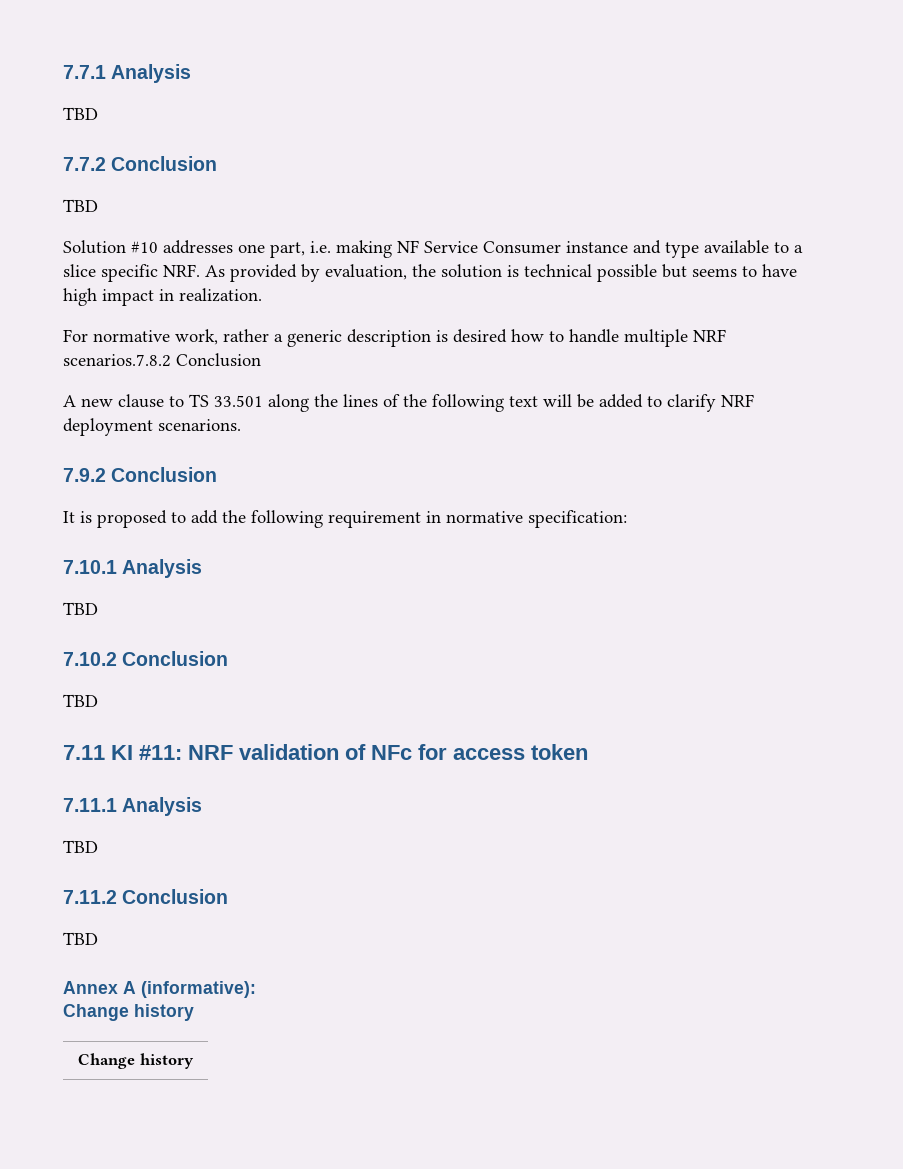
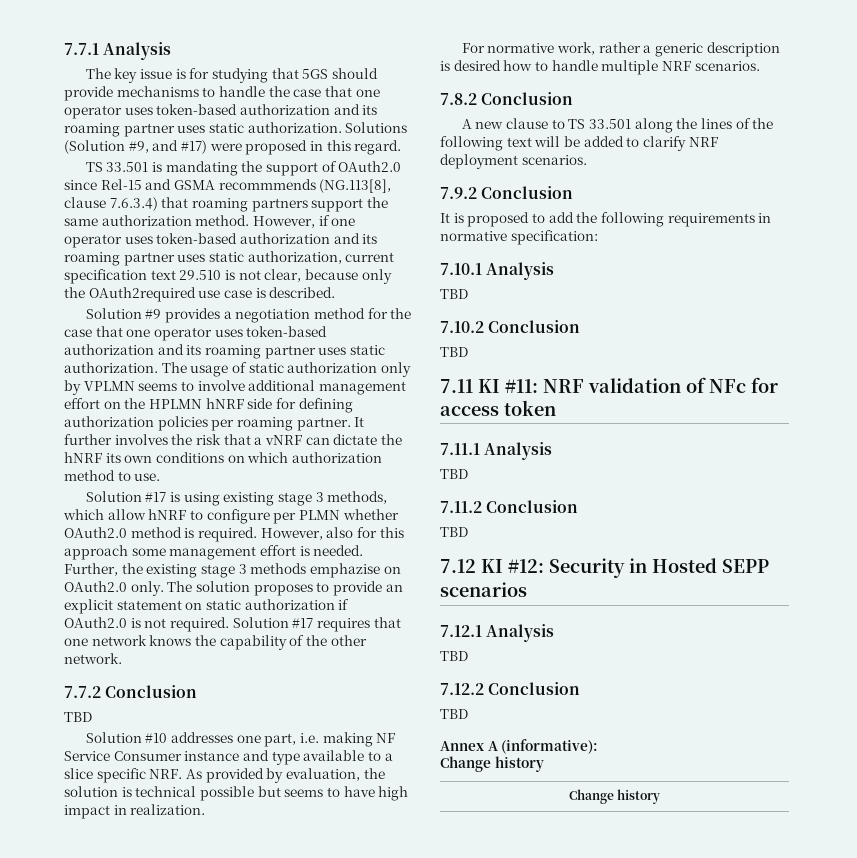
[63,107,98,120] TBD -> [85,68,378,83] [64,86,380,101] [64,104,378,119] [64,122,408,137] [64,140,402,155] [85,161,402,176] [64,179,392,193] [64,197,388,212] [64,215,356,228] [64,233,378,248] [64,251,395,266] [64,269,392,284] [64,287,336,302] [85,308,412,323] [64,326,328,341] [64,344,385,359] [64,362,411,377] [64,380,406,395] [64,398,353,413] [64,416,365,431] [64,434,402,445] [64,452,382,463] [64,470,161,481] [85,491,388,506] [63,509,399,524] [64,527,404,542] [64,545,364,560] [64,563,401,578] [64,581,403,596] [64,599,350,614] [64,617,401,632] [64,635,367,650] [64,653,122,664] The key issue is for studying that 5GS should provide mechanisms to handle the case that one operator uses token-based authorization and its roaming partner uses static authorization. Solutions (Solution #9, and #17) were proposed in this regard. // TS 33.501 is mandating the support of OAuth2.0 since Rel-15 and GSMA recommmends (NG.113[8], clause 7.6.3.4) that roaming partners support the same authorization method. However, if one operator uses token-based authorization and its roaming partner uses static authorization, current specification text 29.510 is not clear, because only the OAuth2required use case is described. // Solution #9 provides a negotiation method for the case that one operator uses token-based authorization and its roaming partner uses static authorization. The usage of static authorization only by VPLMN seems to involve additional management effort on the HPLMN hNRF side for defining authorization policies per roaming partner. It further involves the risk that a vNRF can dictate the hNRF its own conditions on which authorization method to use. // Solution #17 is using existing stage 3 methods, which allow hNRF to configure per PLMN whether OAuth2.0 method is required. However, also for this approach some management effort is needed. Further, the existing stage 3 methods emphazise on OAuth2.0 only. The solution proposes to provide an explicit statement on static authorization if OAuth2.0 is not required. Solution #17 requires that one network knows the capability of the other network.
[63,354,171,367] scenarios.7.8.2 -> [694,61,760,71] [440,93,477,105] scenarios. // 7.8.2
[158,419,241,431] scenarions. -> [521,155,587,165] scenarios.
[328,511,421,528] requirement -> [667,213,755,227] requirements
(98, 938) none -> [440,558,769,578] [440,582,527,597] [440,624,555,642] [440,651,468,661] [440,682,581,695] [440,709,468,719] // 7.12 KI #12: Security in Hosted SEPP scenarios // 7.12.1 Analysis // TBD // 7.12.2 Conclusion // TBD

